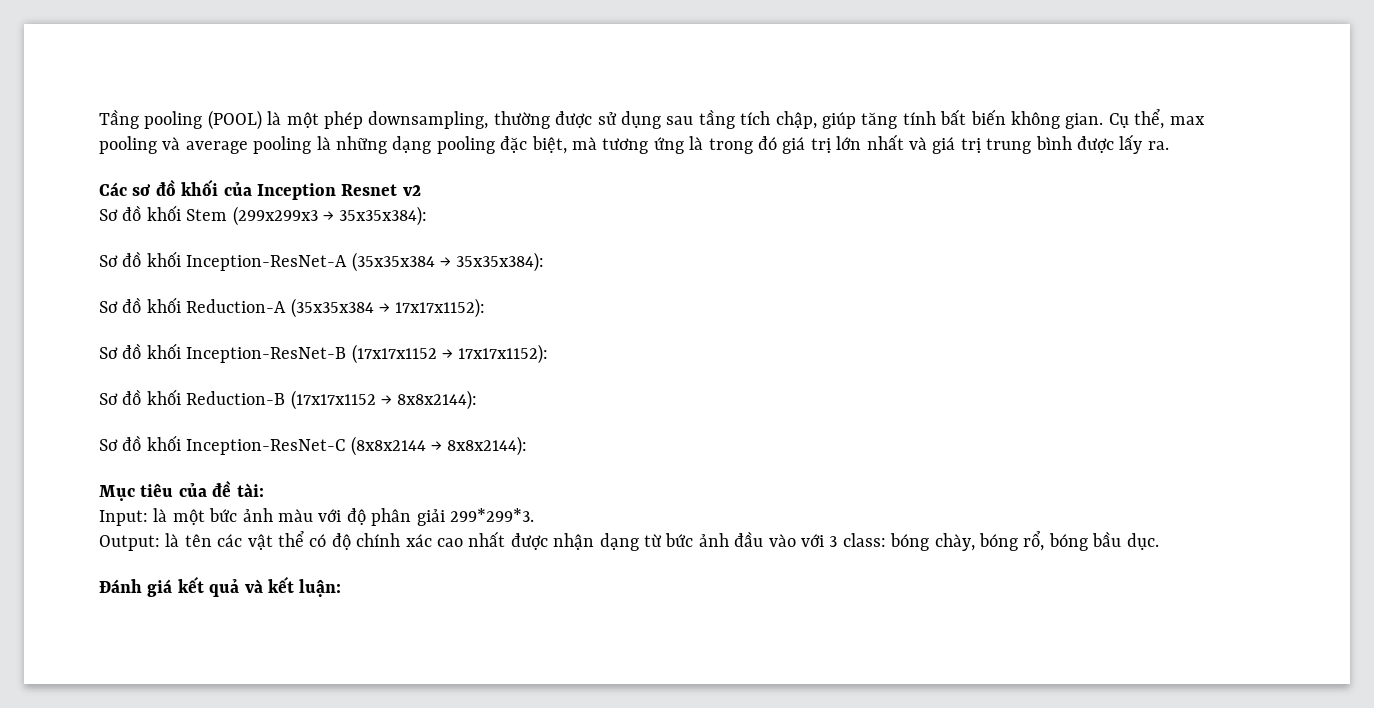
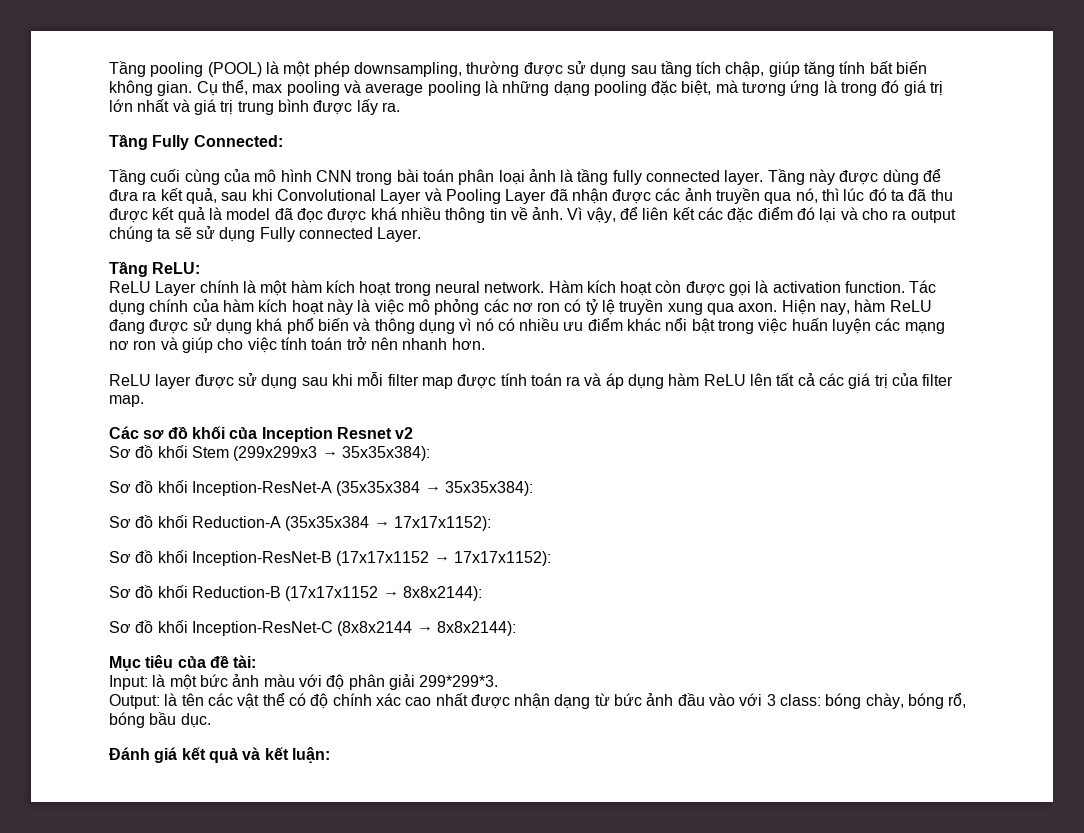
(1169, 145) none -> [109,135,283,150] [109,169,942,185] [109,188,953,204] [109,207,956,223] [109,226,422,242] [109,262,201,277] [109,280,937,296] [109,299,932,315] [109,318,945,334] [109,337,485,353] [109,372,954,389] [109,395,144,407] // Tầng Fully Connected: // Tầng cuối cùng của mô hình CNN trong bài toán phân loại ảnh là tầng fully connected layer. Tầng này được dùng để đưa ra kết quả, sau khi Convolutional Layer và Pooling Layer đã nhận được các ảnh truyền qua nó, thì lúc đó ta đã thu được kết quả là model đã đọc được khá nhiều thông tin về ảnh. Vì vậy, để liên kết các đặc điểm đó lại và cho ra output chúng ta sẽ sử dụng Fully connected Layer. // Tầng ReLU: // ReLU Layer chính là một hàm kích hoạt trong neural network. Hàm kích hoạt còn được gọi là activation function. Tác dụng chính của hàm kích hoạt này là việc mô phỏng các nơ ron có tỷ lệ truyền xung qua axon. Hiện nay, hàm ReLU đang được sử dụng khá phổ biến và thông dụng vì nó có nhiều ưu điểm khác nổi bật trong việc huấn luyện các mạng nơ ron và giúp cho việc tính toán trở nên nhanh hơn. // ReLU layer được sử dụng sau khi mỗi filter map được tính toán ra và áp dụng hàm ReLU lên tất cả các giá trị của filter map.

